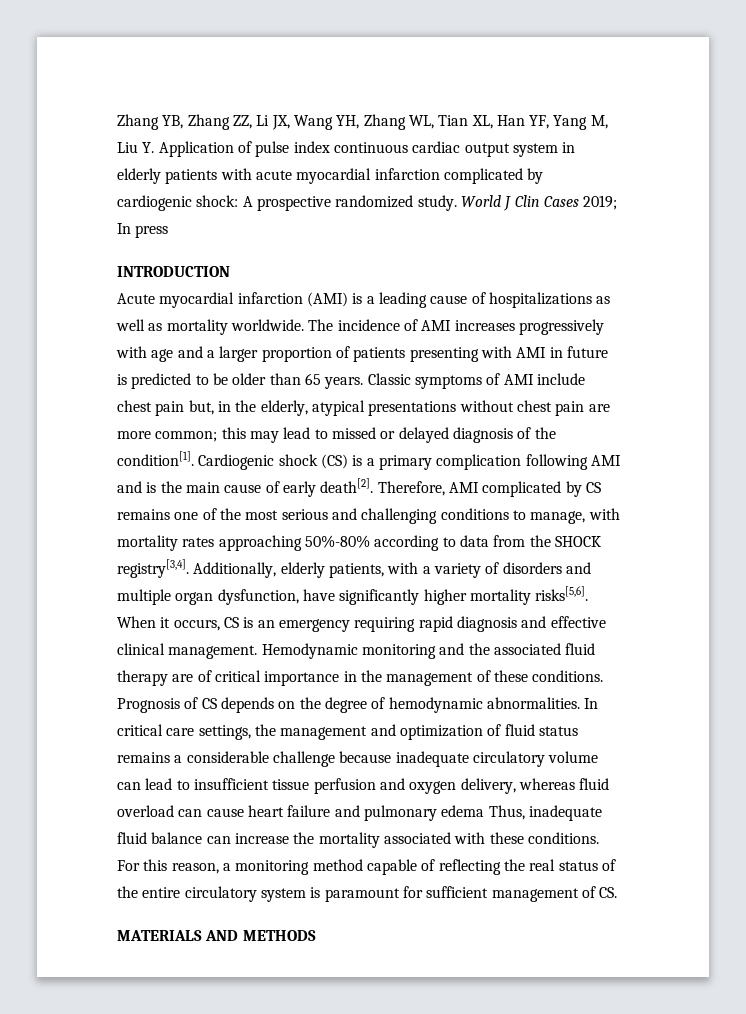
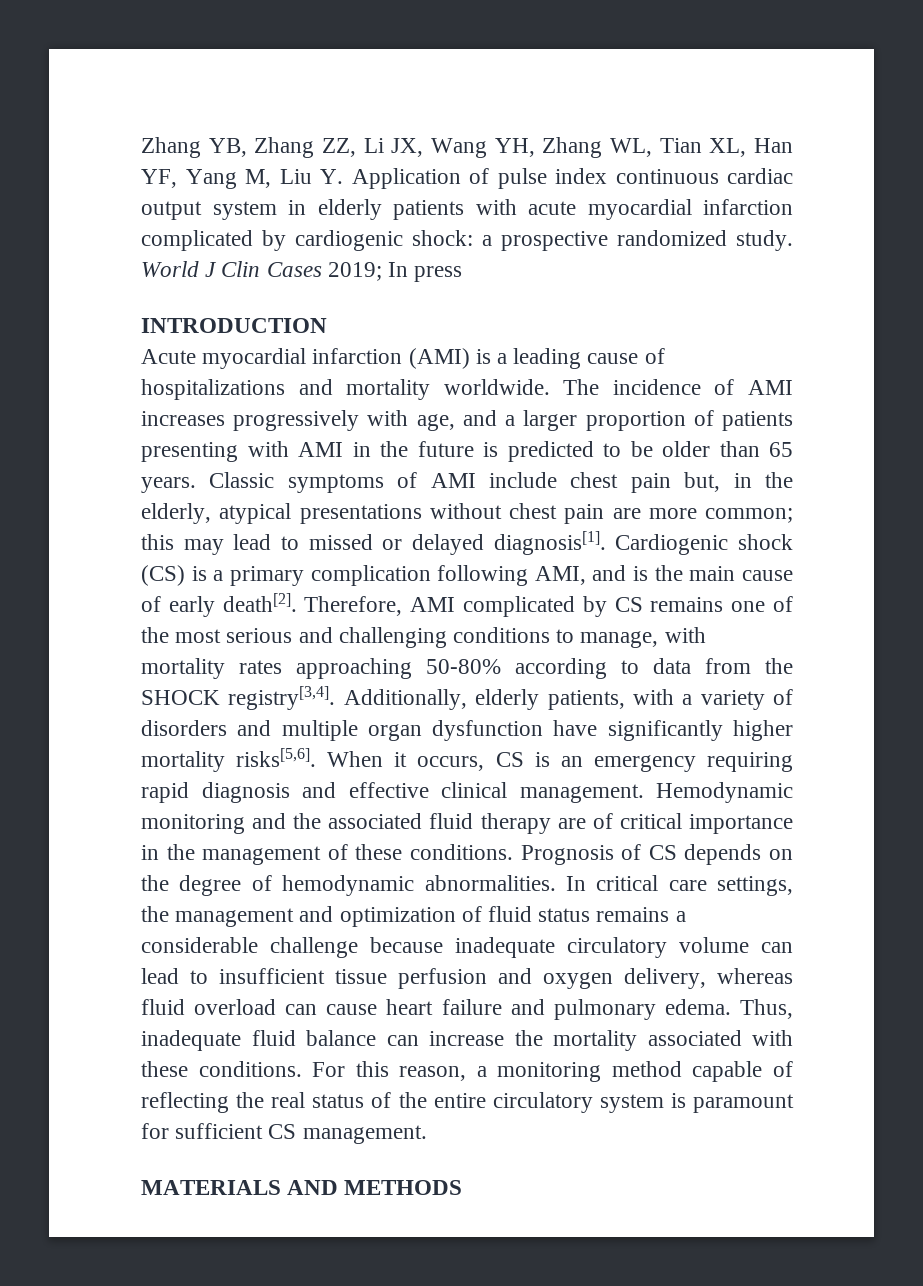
[242,196,253,207] A -> [482,235,492,246] a
[596,296,611,304] [116,319,163,331] as well as -> [298,379,333,395] and
[151,349,174,362] age -> [416,414,455,431] age,
(563, 352) none -> [380,441,408,457] the
[452,427,556,443] [117,451,194,466] diagnosis of the condition[1]. -> [493,531,606,555] diagnosis[1].
[590,455,621,466] AMI -> [534,566,586,585] AMI,
[304,535,370,548] 50%-80% -> [426,659,501,674] 50-80%
[217,589,299,605] dysfunction, -> [432,720,544,741] dysfunction
[441,805,485,817] edema -> [664,999,731,1015] edema.
[491,886,618,902] management of CS. -> [268,1124,427,1144] CS management.

